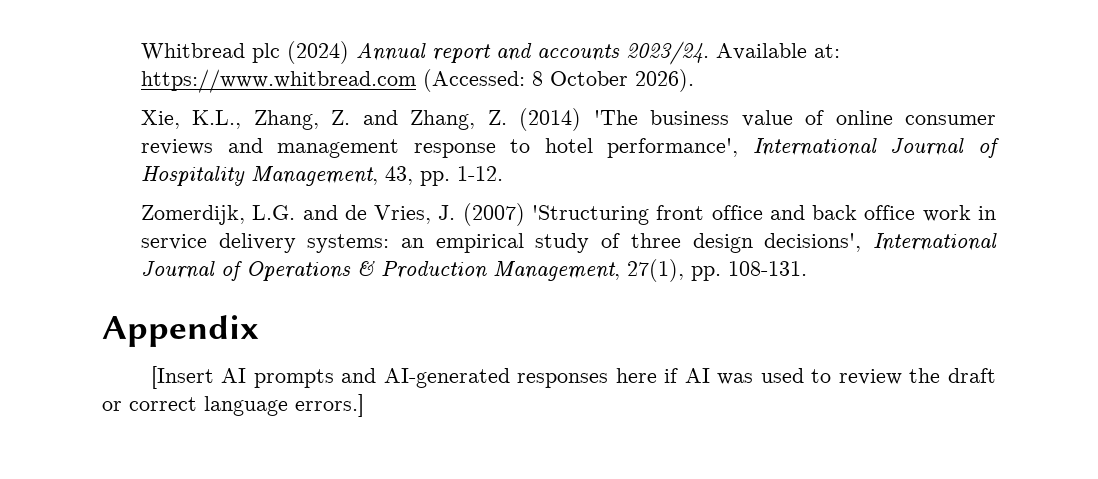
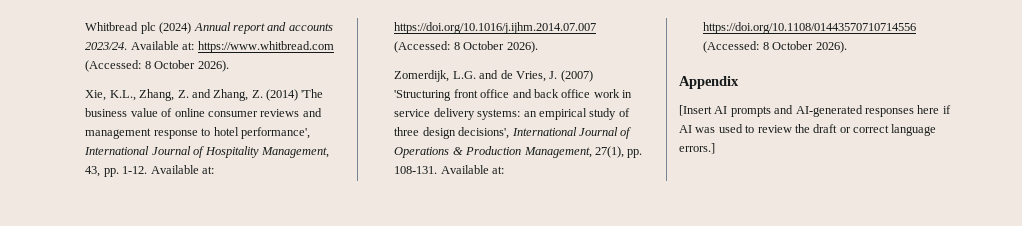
(503, 173) none -> [150,165,214,174] [394,22,597,34] [394,41,538,53] Available at: https://doi.org/10.1016/j.ijhm.2014.07.007 (Accessed: 8 October 2026).
(807, 268) none -> [440,165,505,174] [703,22,917,34] [703,41,847,53] Available at: https://doi.org/10.1108/01443570710714556 (Accessed: 8 October 2026).

